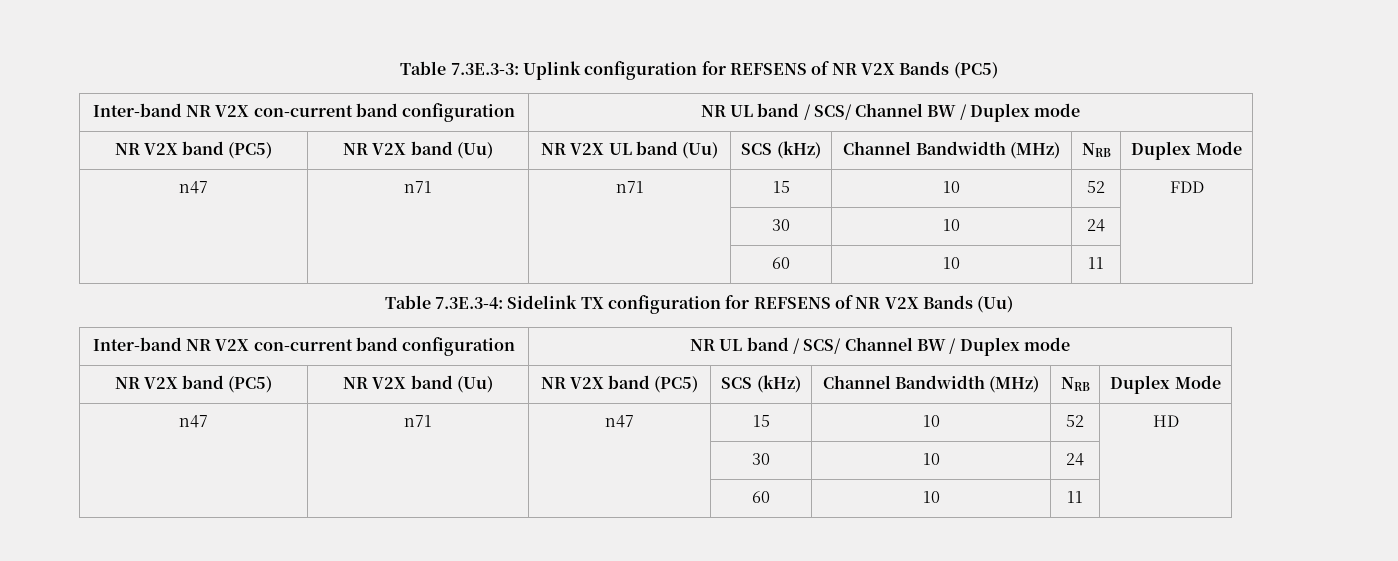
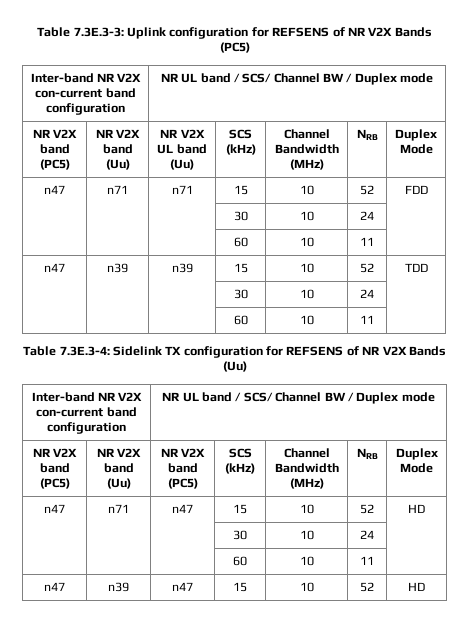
(1104, 263) none -> [44,263,65,272] [107,263,128,273] [171,263,193,273] [233,263,248,273] [299,263,314,273] [360,263,374,273] [404,263,428,272] [233,289,248,299] [299,289,314,299] [360,289,374,298] [233,315,248,325] [299,315,314,325] [360,315,374,324] // n47 | n39 | n39 | 15 | 10 | 52 | TDD // | | | 30 | 10 | 24 | // | | | 60 | 10 | 11 |
(1083, 497) none -> [44,582,65,591] [108,582,129,592] [172,582,193,591] [233,582,247,592] [299,582,314,592] [360,582,374,592] [408,582,425,591] // n47 | n39 | n47 | 15 | 10 | 52 | HD

